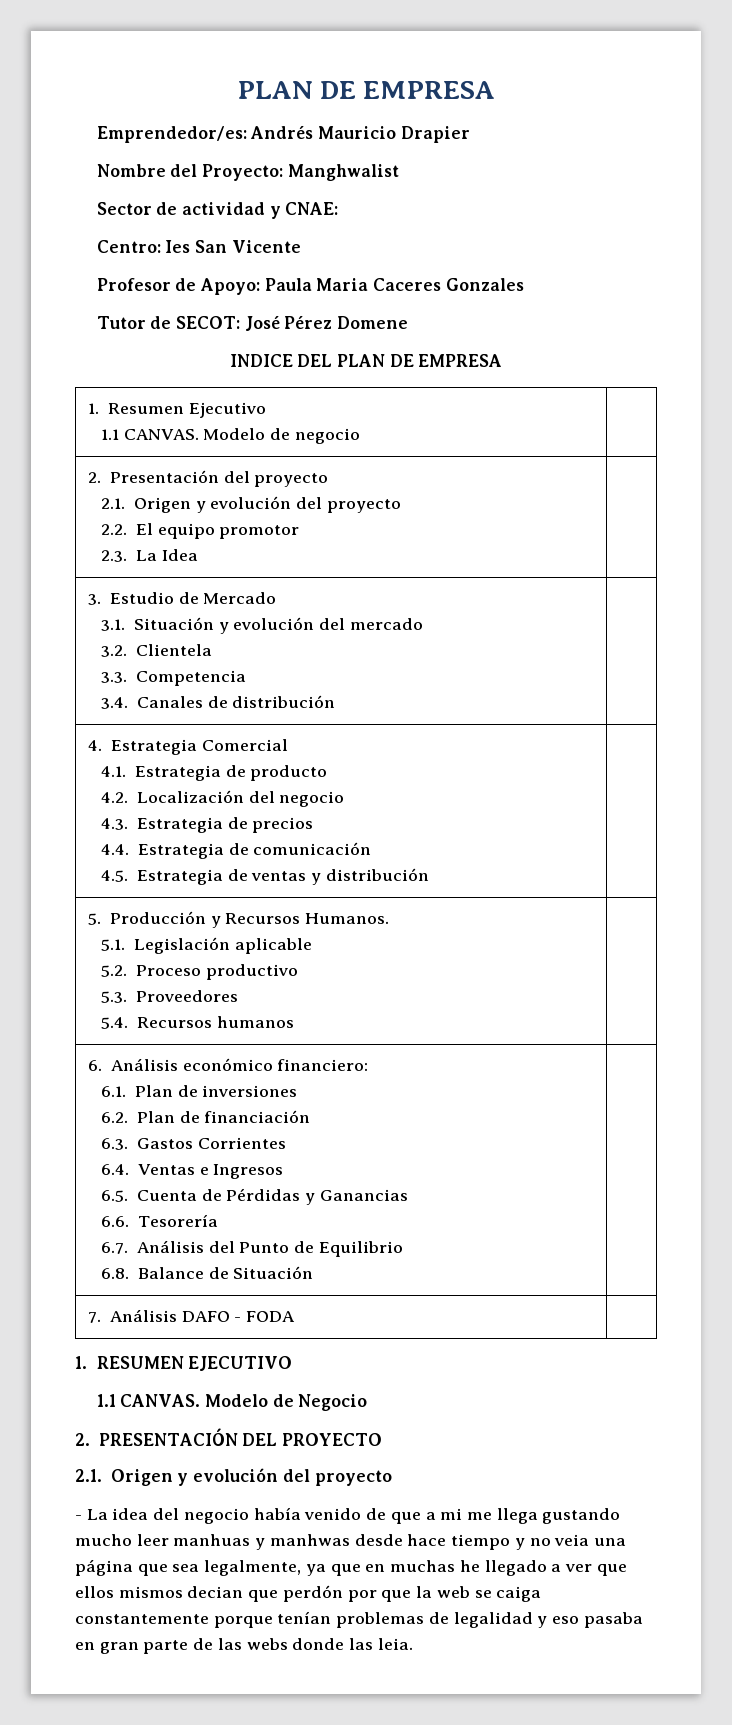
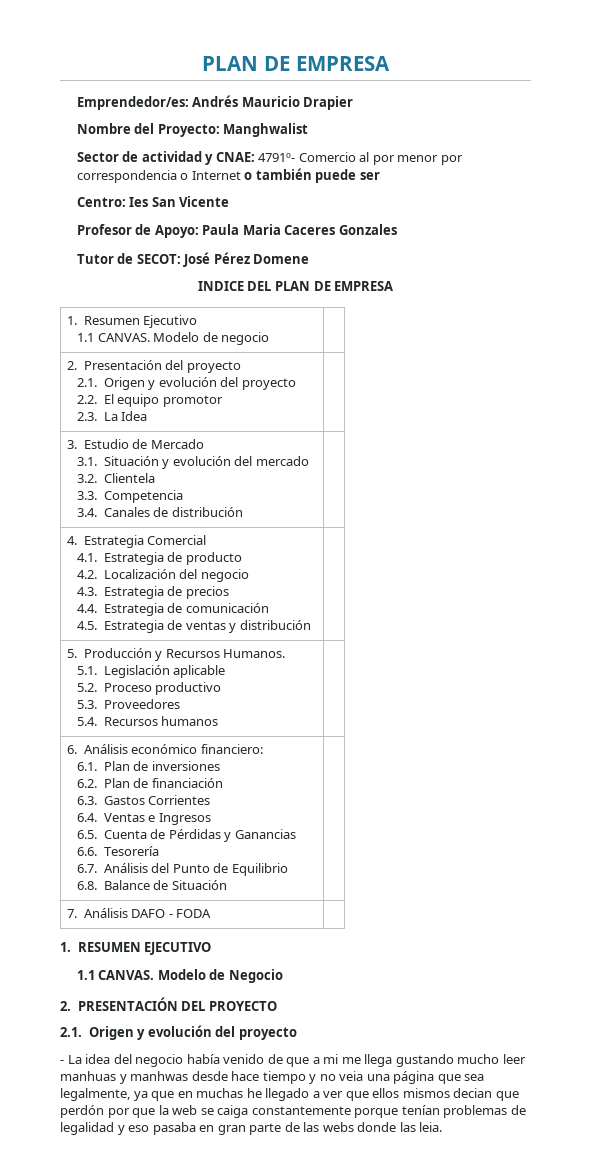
(339, 208) none -> [258,152,463,165] [76,168,380,183] 4791º- Comercio al por menor por correspondencia o Internet o también puede ser

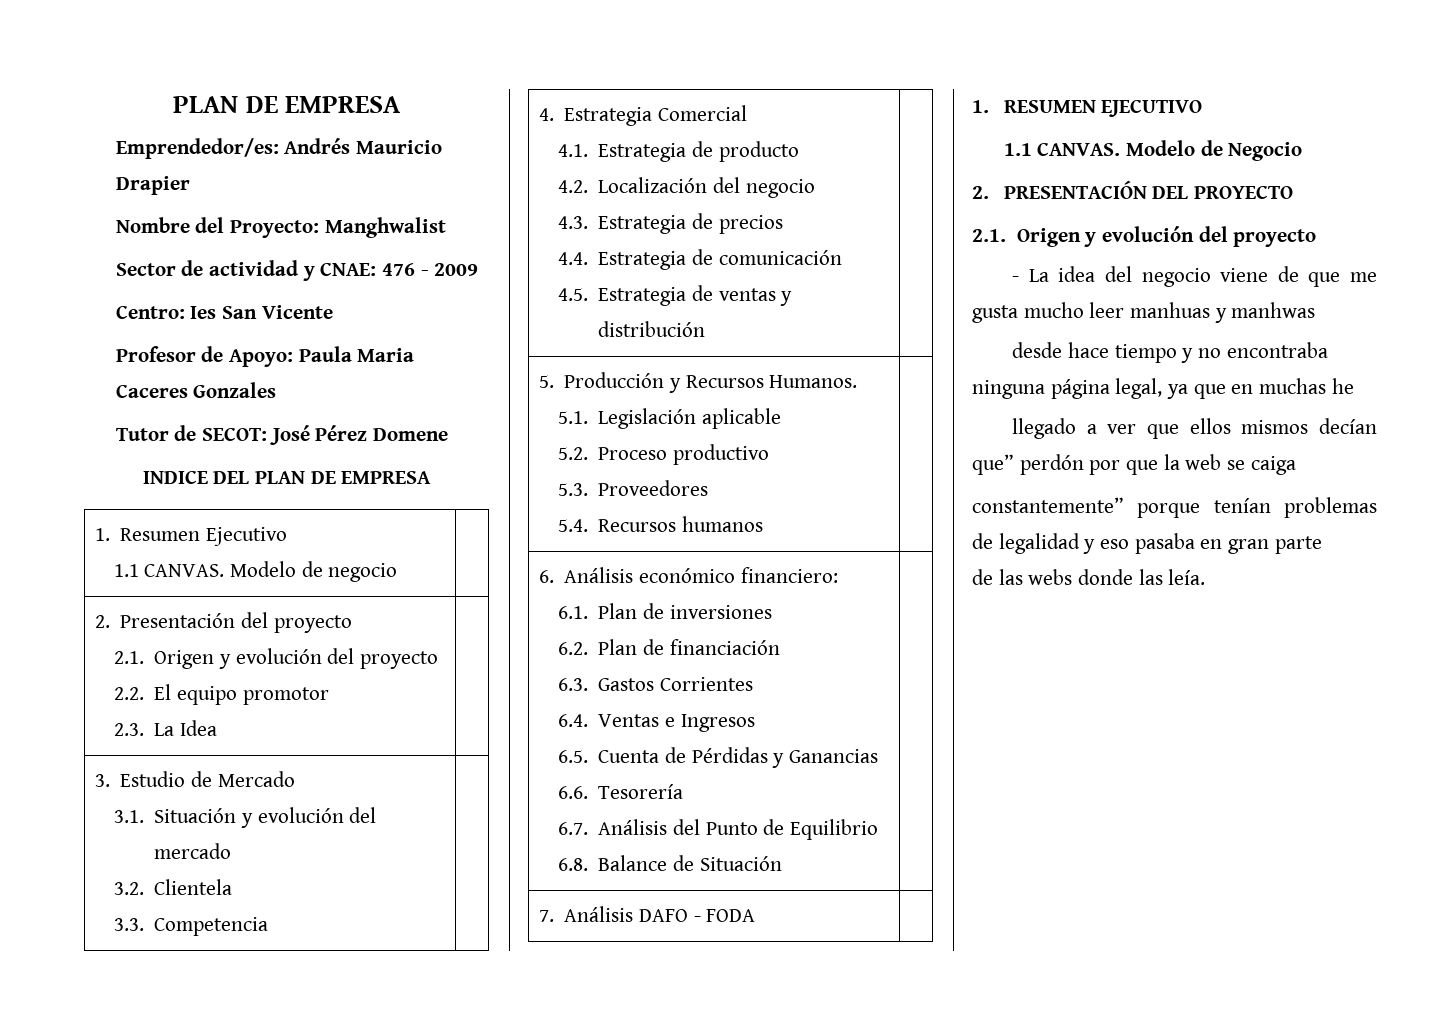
[258,152,463,165] [76,168,380,183] 4791º- Comercio al por menor por correspondencia o Internet o también puede ser -> [381,263,479,276] 476 - 2009
[77,507,243,517] // 3.4. Canales de distribución -> (269, 926) none
[186,1054,454,1067] había venido de que a mi me llega gustando -> [1220,266,1377,287] [972,305,1018,323] viene de que me gusta
(189, 1076) none -> (1316, 310) //
[339,1071,485,1084] [60,1088,130,1101] veia una página que sea legalmente, -> [1226,342,1328,358] [972,378,1163,399] encontraba ninguna página legal,
(262, 1093) none -> (1354, 386) //
[453,1088,519,1101] decian que -> [1319,418,1377,434] [972,454,1014,475] decían que”
[251,1106,351,1115] constantemente -> [972,497,1124,513] // constantemente”
(282, 1129) none -> (1322, 545) //
[419,1122,443,1132] leia. -> [1168,569,1206,585] leía.

